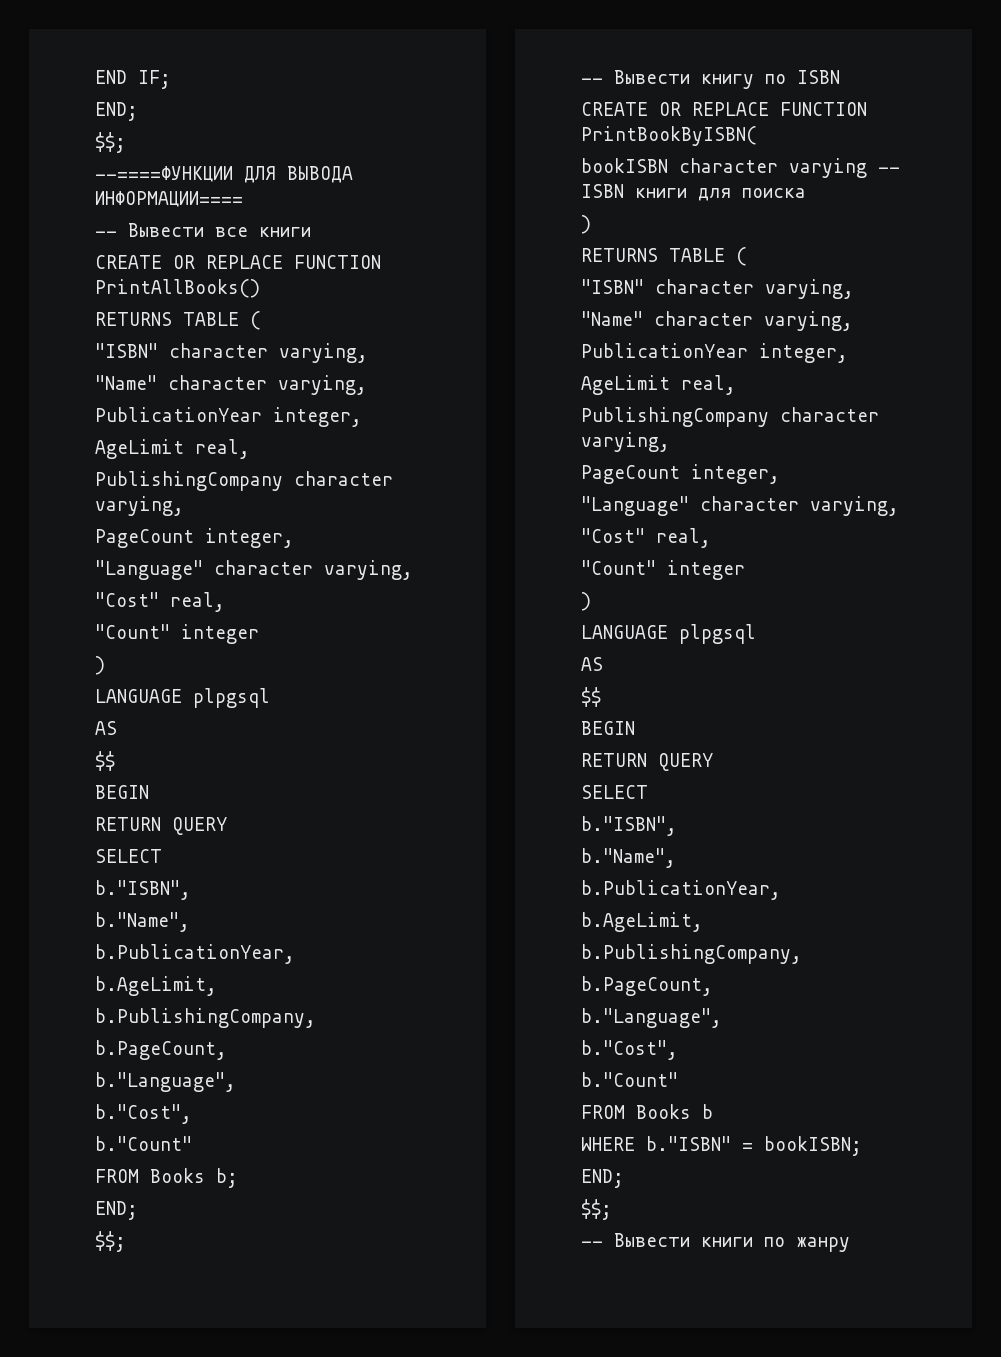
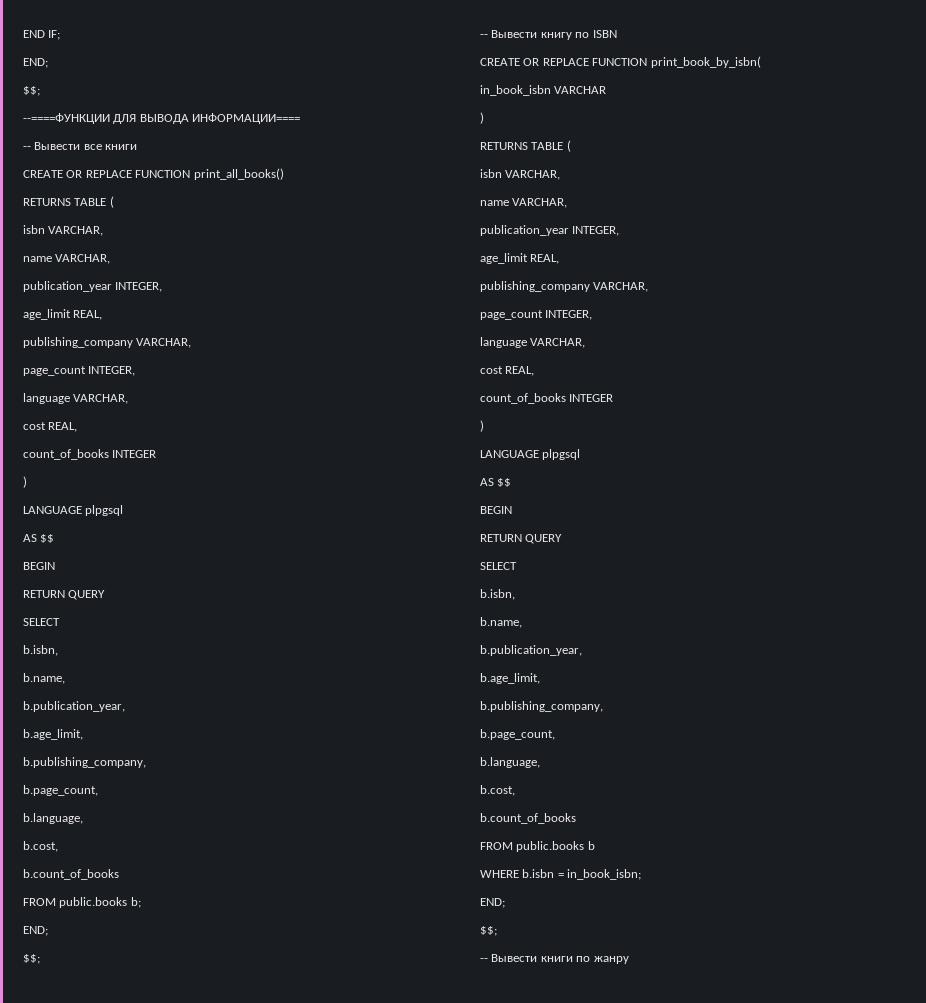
[95,279,260,298] [95,311,261,330] [95,343,368,363] [95,375,367,395] [95,407,362,427] [95,439,250,459] [95,471,393,491] [95,496,184,516] [95,528,294,548] [95,560,413,580] [95,592,225,612] [95,624,259,644] [95,656,105,675] [95,688,270,708] [95,721,117,735] [95,751,115,771] [95,785,149,799] [95,817,227,835] [95,849,162,863] [95,880,191,900] [95,912,190,932] [95,944,295,964] [95,976,217,996] [95,1008,316,1028] [95,1040,227,1060] [95,1072,236,1092] [95,1104,192,1124] [95,1136,192,1151] [95,1168,205,1183] PrintAllBooks() // RETURNS TABLE ( // "ISBN" character varying, // "Name" character varying, // PublicationYear integer, // AgeLimit real, // PublishingCompany character varying, // PageCount integer, // "Language" character varying, // "Cost" real, // "Count" integer // ) // LANGUAGE plpgsql // AS // $$ // BEGIN // RETURN QUERY // SELECT // b."ISBN", // b."Name", // b.PublicationYear, // b.AgeLimit, // b.PublishingCompany, // b.PageCount, // b."Language", // b."Cost", // b."Count" // FROM Books -> [193,168,284,180] [23,196,114,208] [23,225,104,236] [23,254,111,264] [23,281,163,292] [23,309,103,320] [23,337,192,348] [23,366,136,376] [23,393,129,404] [23,422,78,432] [23,449,157,460] [23,476,27,488] [23,505,124,516] [23,534,55,543] [23,562,55,570] [23,590,106,600] [23,618,60,626] [23,645,58,656] [23,673,65,684] [23,701,125,712] [23,729,83,740] [23,757,146,768] [23,785,98,796] [23,813,83,824] [23,841,58,852] [23,869,119,880] [23,897,128,908] print_all_books() // RETURNS TABLE ( // isbn VARCHAR, // name VARCHAR, // publication_year INTEGER, // age_limit REAL, // publishing_company VARCHAR, // page_count INTEGER, // language VARCHAR, // cost REAL, // count_of_books INTEGER // ) // LANGUAGE plpgsql // AS $$ // BEGIN // RETURN QUERY // SELECT // b.isbn, // b.name, // b.publication_year, // b.age_limit, // b.publishing_company, // b.page_count, // b.language, // b.cost, // b.count_of_books // FROM public.books
[581,126,757,146] [581,158,900,178] [581,184,806,201] [581,215,591,234] [581,247,747,266] [581,279,854,299] [581,311,853,331] [581,343,848,363] [581,375,736,395] [581,407,879,427] [581,432,670,452] [581,464,780,484] [581,496,899,516] [581,528,711,548] [581,560,745,580] [581,592,591,611] [581,624,756,644] [581,657,603,671] [581,687,601,707] [581,721,635,735] [581,753,713,771] [581,785,648,799] [581,816,677,836] [581,848,676,868] [581,880,781,900] [581,912,703,932] [581,944,802,964] [581,976,713,996] [581,1008,722,1028] [581,1040,678,1060] [581,1072,678,1087] [581,1104,691,1119] PrintBookByISBN( // bookISBN character varying -- ISBN книги для поиска // ) // RETURNS TABLE ( // "ISBN" character varying, // "Name" character varying, // PublicationYear integer, // AgeLimit real, // PublishingCompany character varying, // PageCount integer, // "Language" character varying, // "Cost" real, // "Count" integer // ) // LANGUAGE plpgsql // AS // $$ // BEGIN // RETURN QUERY // SELECT // b."ISBN", // b."Name", // b.PublicationYear, // b.AgeLimit, // b.PublishingCompany, // b.PageCount, // b."Language", // b."Cost", // b."Count" // FROM Books -> [650,56,761,68] [480,85,607,96] [480,112,484,124] [480,140,571,152] [480,169,561,180] [480,198,568,208] [480,225,620,236] [480,253,560,264] [480,281,649,292] [480,310,593,320] [480,337,586,348] [480,366,535,376] [480,393,614,404] [480,420,484,432] [480,449,581,460] [480,478,512,487] [480,506,512,514] [480,534,563,544] [480,562,517,570] [480,589,515,600] [480,617,522,628] [480,645,582,656] [480,673,540,684] [480,701,603,712] [480,729,555,740] [480,757,540,768] [480,785,515,796] [480,813,576,824] [480,841,585,852] print_book_by_isbn( // in_book_isbn VARCHAR // ) // RETURNS TABLE ( // isbn VARCHAR, // name VARCHAR, // publication_year INTEGER, // age_limit REAL, // publishing_company VARCHAR, // page_count INTEGER, // language VARCHAR, // cost REAL, // count_of_books INTEGER // ) // LANGUAGE plpgsql // AS $$ // BEGIN // RETURN QUERY // SELECT // b.isbn, // b.name, // b.publication_year, // b.age_limit, // b.publishing_company, // b.page_count, // b.language, // b.cost, // b.count_of_books // FROM public.books
[646,1136,862,1156] b."ISBN" = bookISBN; -> [522,869,642,880] b.isbn = in_book_isbn;

